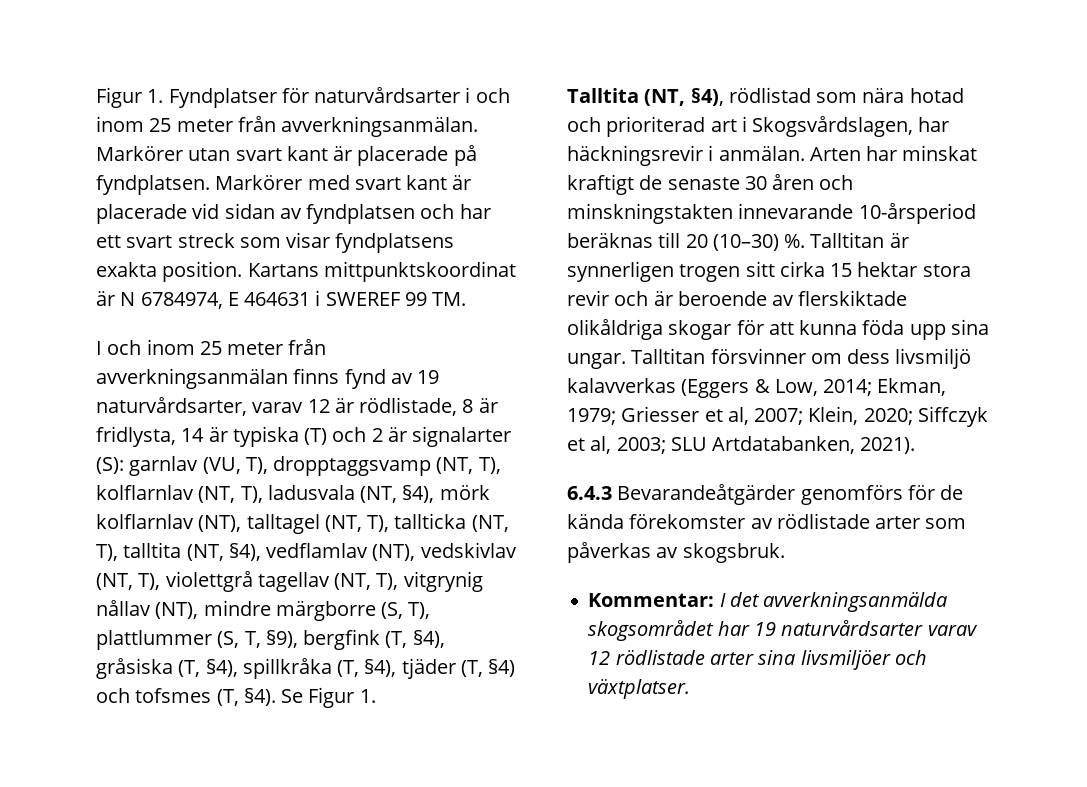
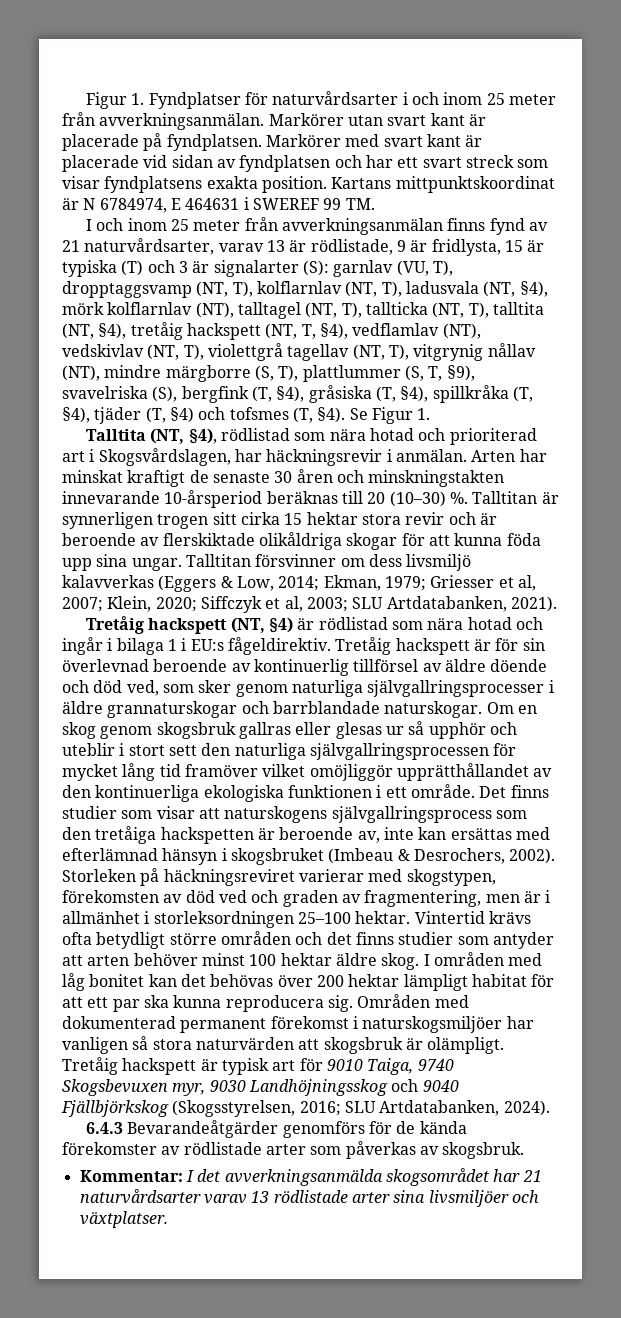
[417,370,440,384] 19 -> [62,240,80,252] 21
[307,399,330,413] 12 -> [266,240,285,252] 13
[462,399,474,413] 8 -> [396,240,406,252] 9
[181,428,205,442] 14 -> [504,240,523,252] 15
[371,428,383,442] 2 -> [178,261,188,273] 3
(261, 552) none -> [130,322,348,340] tretåig hackspett (NT, T, §4),
(298, 639) none -> [62,386,178,402] svavelriska (S),
(916, 445) none -> [85,616,543,634] [62,637,545,655] [62,659,548,676] [62,680,554,697] [62,701,537,718] [62,721,517,739] [62,743,517,760] [62,763,553,781] [62,784,549,802] [62,806,527,823] [62,826,550,844] [62,848,556,865] [62,868,496,886] [62,890,551,907] [62,911,531,928] [62,931,554,949] [62,952,543,970] [62,973,555,991] [62,994,469,1012] [62,1016,534,1033] [62,1036,505,1054] [62,1057,454,1075] [62,1079,459,1096] [61,1100,550,1117] // Tretåig hackspett (NT, §4) är rödlistad som nära hotad och ingår i bilaga 1 i EU:s fågeldirektiv. Tretåig hackspett är för sin överlevnad beroende av kontinuerlig tillförsel av äldre döende och död ved, som sker genom naturliga självgallringsprocesser i äldre grannaturskogar och barrblandade naturskogar. Om en skog genom skogsbruk gallras eller glesas ur så upphör och uteblir i stort sett den naturliga självgallringsprocessen för mycket lång tid framöver vilket omöjliggör upprätthållandet av den kontinuerliga ekologiska funktionen i ett område. Det finns studier som visar att naturskogens självgallringsprocess som den tretåiga hackspetten är beroende av, inte kan ersättas med efterlämnad hänsyn i skogsbruket (Imbeau & Desrochers, 2002). Storleken på häckningsreviret varierar med skogstypen, förekomsten av död ved och graden av fragmentering, men är i allmänhet i storleksordningen 25–100 hektar. Vintertid krävs ofta betydligt större områden och det finns studier som antyder att arten behöver minst 100 hektar äldre skog. I områden med låg bonitet kan det behövas över 200 hektar lämpligt habitat för att ett par ska kunna reproducera sig. Områden med dokumenterad permanent förekomst i naturskogsmiljöer har vanligen så stora naturvärden att skogsbruk är olämpligt. Tretåig hackspett är typisk art för 9010 Taiga, 9740 Skogsbevuxen myr, 9030 Landhöjningsskog och 9040 Fjällbjörkskog (Skogsstyrelsen, 2016; SLU Artdatabanken, 2024).
[753,622,776,636] 19 -> [522,1170,542,1182] 21
[588,651,611,665] 12 -> [251,1191,270,1203] 13

